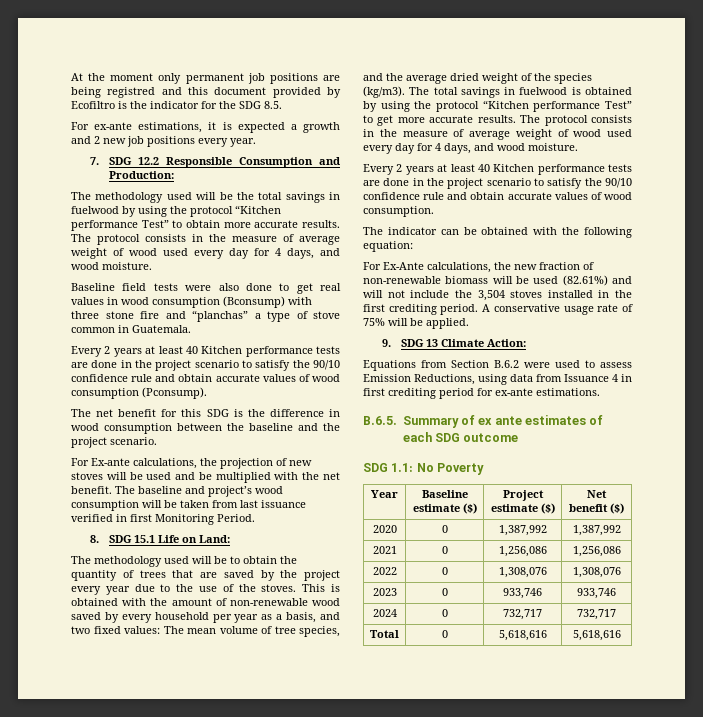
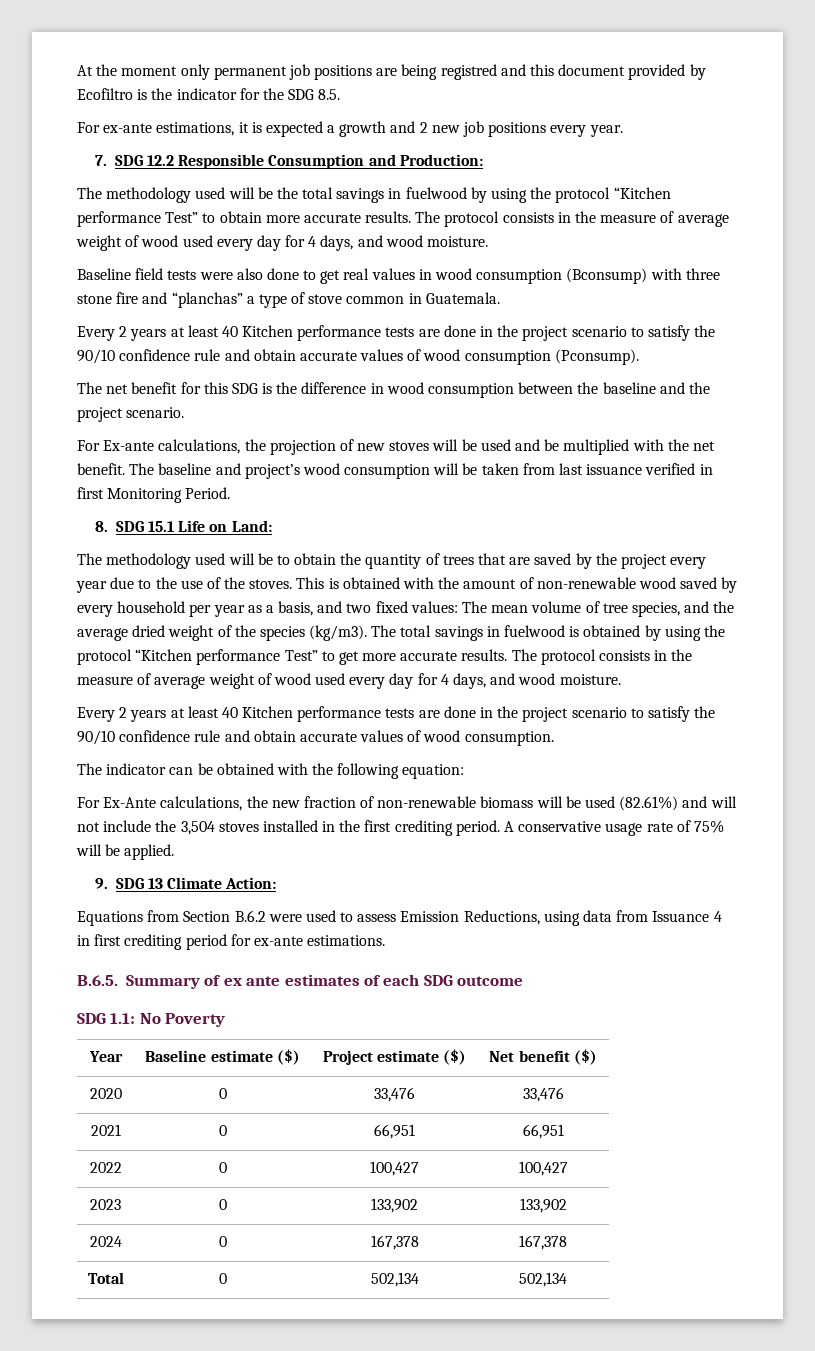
[498,525,547,536] [572,525,621,536] 1,387,992 | 1,387,992 -> [374,1087,415,1102] [522,1087,564,1102] 33,476 | 33,476
[498,546,547,557] [572,546,621,557] 1,256,086 | 1,256,086 -> [374,1124,415,1139] [522,1124,564,1139] 66,951 | 66,951
[498,567,547,578] [572,567,621,578] 1,308,076 | 1,308,076 -> [370,1161,419,1176] [518,1161,568,1176] 100,427 | 100,427
[503,588,542,599] [577,588,616,599] 933,746 | 933,746 -> [371,1198,418,1213] [519,1198,567,1213] 133,902 | 133,902
[503,609,542,620] [577,609,616,620] 732,717 | 732,717 -> [370,1235,419,1250] [519,1235,567,1250] 167,378 | 167,378
[498,630,547,641] [572,630,621,641] 5,618,616 | 5,618,616 -> [370,1272,419,1287] [519,1272,567,1287] 502,134 | 502,134

